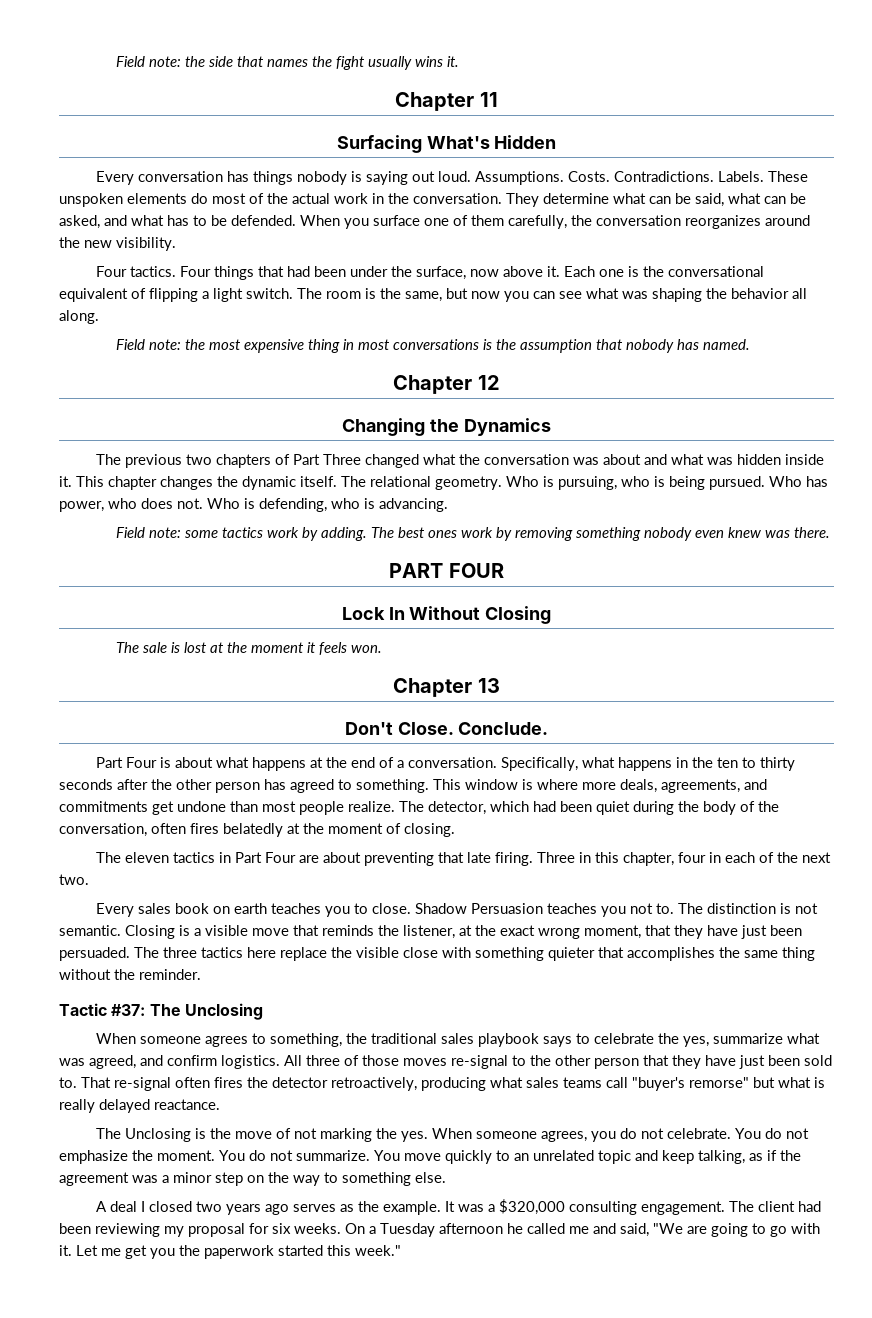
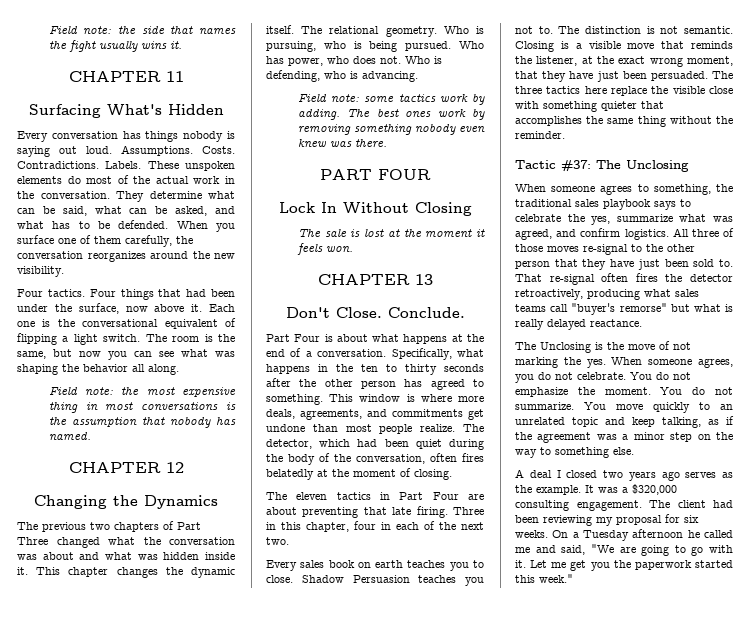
[395,92,475,111] Chapter -> [68,71,161,82] CHAPTER
[393,375,473,394] Chapter -> [68,462,161,473] CHAPTER
[393,678,473,697] Chapter -> [317,274,410,285] CHAPTER

